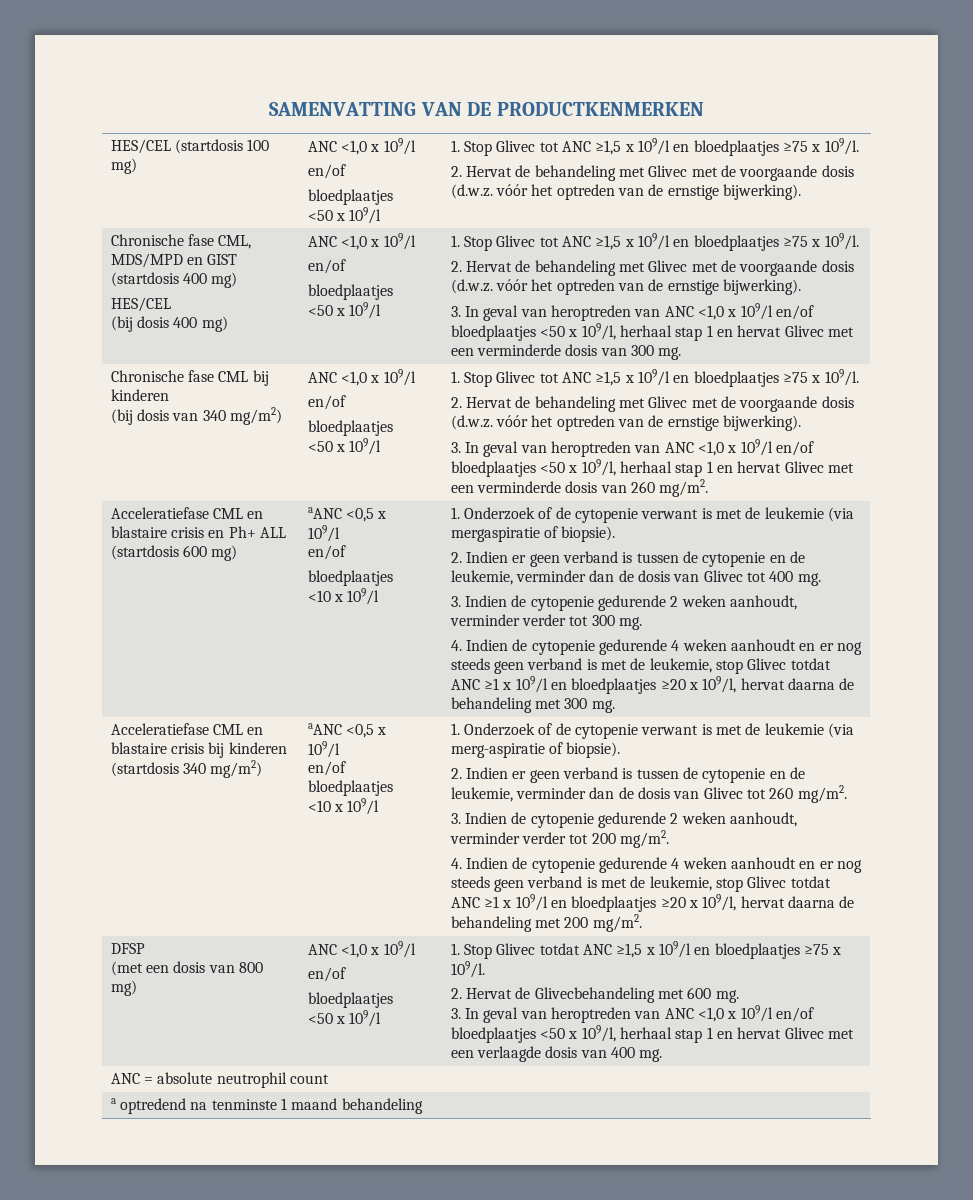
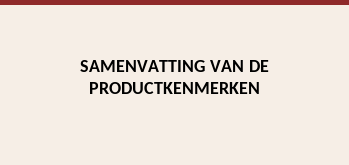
[110,139,270,154] [110,158,137,174] [307,138,416,155] [307,164,346,179] [307,189,393,205] [307,207,382,224] [450,138,859,156] [450,165,854,181] [450,184,802,200] [110,234,252,249] [110,253,238,268] [110,272,238,288] [110,297,171,312] [110,316,228,332] [307,233,416,250] [307,259,346,274] [307,284,393,300] [307,302,382,319] [450,233,859,251] [450,260,854,276] [450,279,802,295] [450,303,815,321] [450,323,855,341] [450,344,682,360] [110,370,269,386] [110,389,169,401] [110,407,282,425] [307,369,416,386] [307,395,346,410] [307,420,393,436] [307,438,382,455] [450,369,859,387] [450,396,854,412] [450,415,802,431] [450,439,815,457] [450,459,855,477] [450,479,709,497] [110,507,264,519] [110,526,286,538] [110,545,238,561] [307,507,387,522] [307,525,340,542] [307,545,346,560] [307,570,393,586] [307,588,380,605] [450,507,855,523] [450,526,616,542] [450,551,806,567] [450,570,821,586] [450,595,798,611] [449,614,643,630] [450,639,863,655] [450,658,831,674] [450,676,855,694] [450,697,615,713] [110,723,264,735] [110,742,287,758] [110,760,263,778] [307,723,387,738] [307,741,340,758] [307,761,346,776] [307,780,393,796] [307,798,380,815] [450,723,855,739] [450,742,621,758] [450,767,806,783] [450,785,847,803] [450,812,798,828] [449,830,670,848] [450,857,863,873] [450,876,831,892] [450,894,855,912] [450,914,642,932] [110,943,145,954] [110,961,263,976] [110,980,137,996] [307,941,416,958] [307,967,346,982] [307,992,393,1008] [307,1010,382,1027] [450,941,842,959] [450,961,485,978] [450,987,739,1003] [450,1005,815,1023] [450,1025,855,1043] [450,1046,663,1062] [110,1072,329,1088] [110,1098,423,1114] // HES/CEL (startdosis 100 mg) | ANC <1,0 x 109/l // en/of // bloedplaatjes <50 x 109/l | 1. Stop Glivec tot ANC ≥1,5 x 109/l en bloedplaatjes ≥75 x 109/l. // 2. Hervat de behandeling met Glivec met de voorgaande dosis (d.w.z. vóór het optreden van de ernstige bijwerking). // Chronische fase CML, MDS/MPD en GIST (startdosis 400 mg) // HES/CEL // (bij dosis 400 mg) | ANC <1,0 x 109/l // en/of // bloedplaatjes <50 x 109/l | 1. Stop Glivec tot ANC ≥1,5 x 109/l en bloedplaatjes ≥75 x 109/l. // 2. Hervat de behandeling met Glivec met de voorgaande dosis (d.w.z. vóór het optreden van de ernstige bijwerking). // 3. In geval van heroptreden van ANC <1,0 x 109/l en/of bloedplaatjes <50 x 109/l, herhaal stap 1 en hervat Glivec met een verminderde dosis van 300 mg. // Chronische fase CML bij kinderen // (bij dosis van 340 mg/m2) | ANC <1,0 x 109/l // en/of // bloedplaatjes <50 x 109/l | 1. Stop Glivec tot ANC ≥1,5 x 109/l en bloedplaatjes ≥75 x 109/l. // 2. Hervat de behandeling met Glivec met de voorgaande dosis (d.w.z. vóór het optreden van de ernstige bijwerking). // 3. In geval van heroptreden van ANC <1,0 x 109/l en/of bloedplaatjes <50 x 109/l, herhaal stap 1 en hervat Glivec met een verminderde dosis van 260 mg/m2. // Acceleratiefase CML en blastaire crisis en Ph+ ALL (startdosis 600 mg) | aANC <0,5 x 109/l // en/of // bloedplaatjes <10 x 109/l | 1. Onderzoek of de cytopenie verwant is met de leukemie (via mergaspiratie of biopsie). // 2. Indien er geen verband is tussen de cytopenie en de leukemie, verminder dan de dosis van Glivec tot 400 mg. // 3. Indien de cytopenie gedurende 2 weken aanhoudt, verminder verder tot 300 mg. // 4. Indien de cytopenie gedurende 4 weken aanhoudt en er nog steeds geen verband is met de leukemie, stop Glivec totdat ANC ≥1 x 109/l en bloedplaatjes ≥20 x 109/l, hervat daarna de behandeling met 300 mg. // Acceleratiefase CML en blastaire crisis bij kinderen (startdosis 340 mg/m2) | aANC <0,5 x 109/l // en/of bloedplaatjes <10 x 109/l | 1. Onderzoek of de cytopenie verwant is met de leukemie (via merg-aspiratie of biopsie). // 2. Indien er geen verband is tussen de cytopenie en de leukemie, verminder dan de dosis van Glivec tot 260 mg/m2. // 3. Indien de cytopenie gedurende 2 weken aanhoudt, verminder verder tot 200 mg/m2. // 4. Indien de cytopenie gedurende 4 weken aanhoudt en er nog steeds geen verband is met de leukemie, stop Glivec totdat ANC ≥1 x 109/l en bloedplaatjes ≥20 x 109/l, hervat daarna de behandeling met 200 mg/m2. // DFSP // (met een dosis van 800 mg) | ANC <1,0 x 109/l // en/of // bloedplaatjes <50 x 109/l | 1. Stop Glivec totdat ANC ≥1,5 x 109/l en bloedplaatjes ≥75 x 109/l. // 2. Hervat de Glivecbehandeling met 600 mg. // 3. In geval van heroptreden van ANC <1,0 x 109/l en/of bloedplaatjes <50 x 109/l, herhaal stap 1 en hervat Glivec met een verlaagde dosis van 400 mg. // ANC = absolute neutrophil count // a optredend na tenminste 1 maand behandeling -> (260, 88) none

